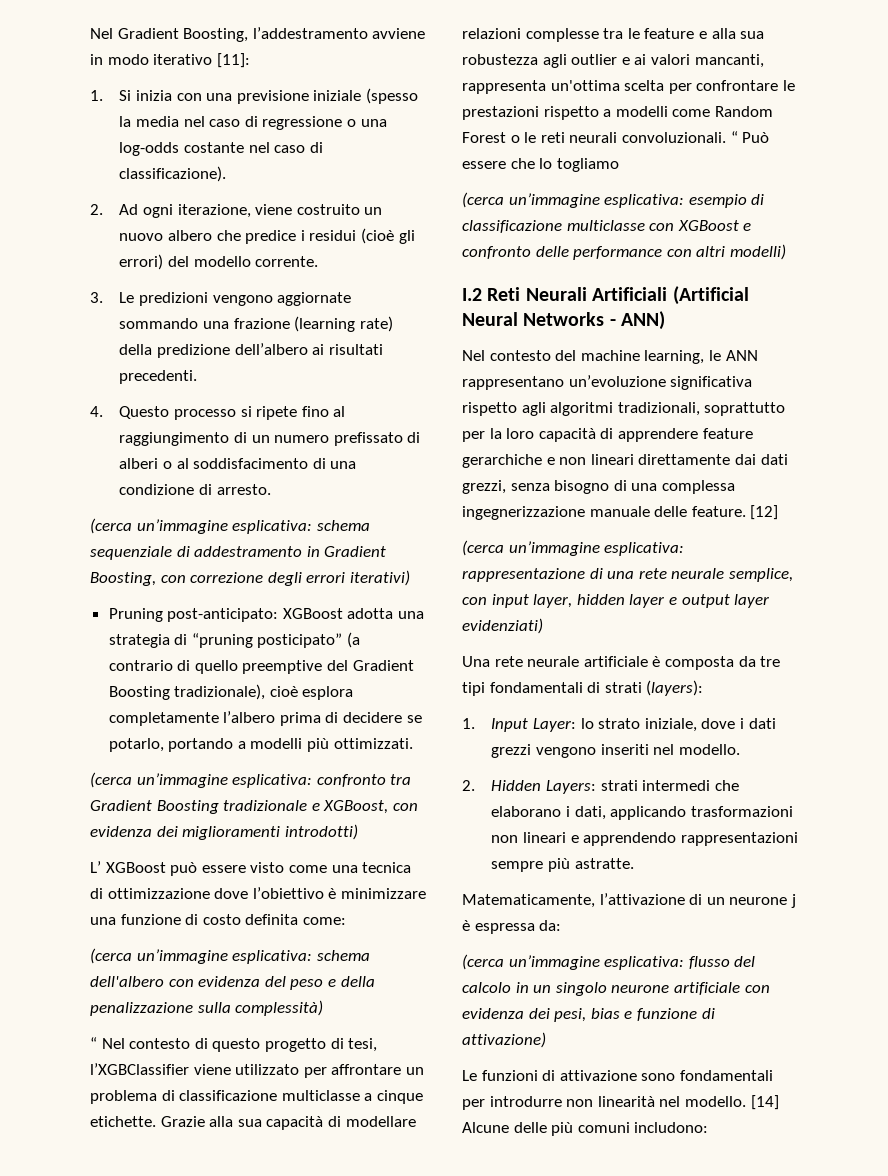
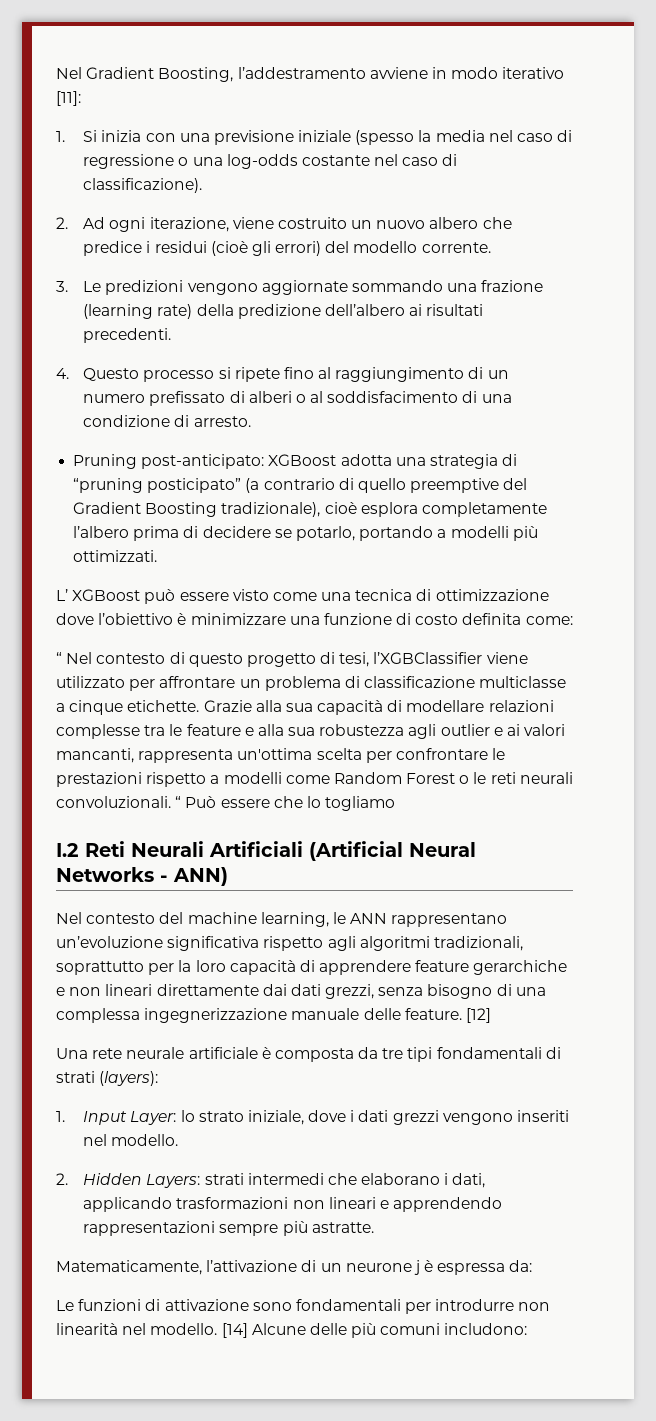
[90,518,370,534] [90,546,387,560] [90,570,410,586] // (cerca un’immagine esplicativa: schema sequenziale di addestramento in Gradient Boosting, con correzione degli errori iterativi) -> (251, 421) none
[90,772,412,788] [90,800,418,814] [90,824,358,840] // (cerca un’immagine esplicativa: confronto tra Gradient Boosting tradizionale e XGBoost, con evidenza dei miglioramenti introdotti) -> (158, 556) none
[90,948,370,964] [90,976,375,990] [90,1000,324,1016] // (cerca un’immagine esplicativa: schema dell'albero con evidenza del peso e della penalizzazione sulla complessità) -> (573, 620) none
[462,192,765,208] [462,220,752,233] [462,244,786,260] // (cerca un’immagine esplicativa: esempio di classificazione multiclasse con XGBoost e confronto delle performance con altri modelli) -> (396, 803) none
[462,540,685,556] [462,568,793,582] [462,594,770,608] [462,618,543,634] // (cerca un’immagine esplicativa: rappresentazione di una rete neurale semplice, con input layer, hidden layer e output layer evidenziati) -> (491, 1015) none
[462,954,756,970] [462,982,770,996] [462,1008,715,1022] [462,1032,546,1048] // (cerca un’immagine esplicativa: flusso del calcolo in un singolo neurone artificiale con evidenza dei pesi, bias e funzione di attivazione) -> (533, 1266) none

